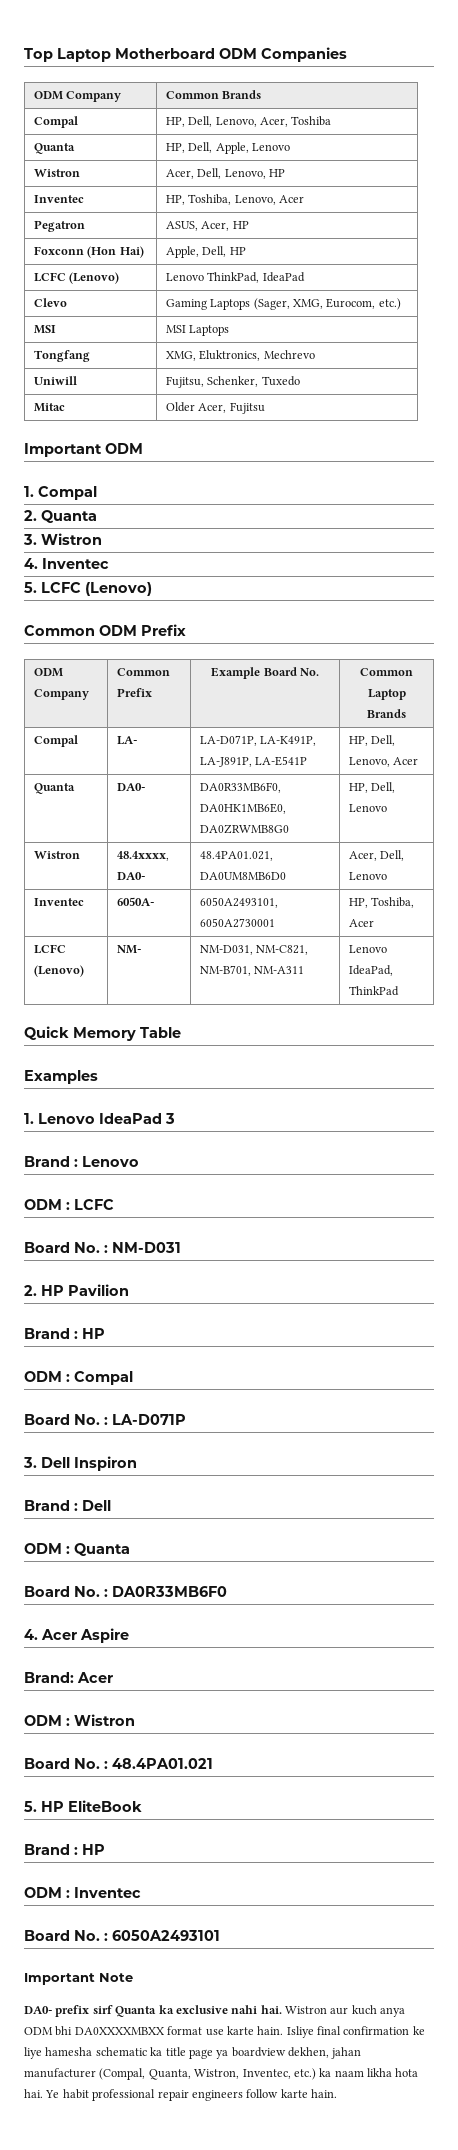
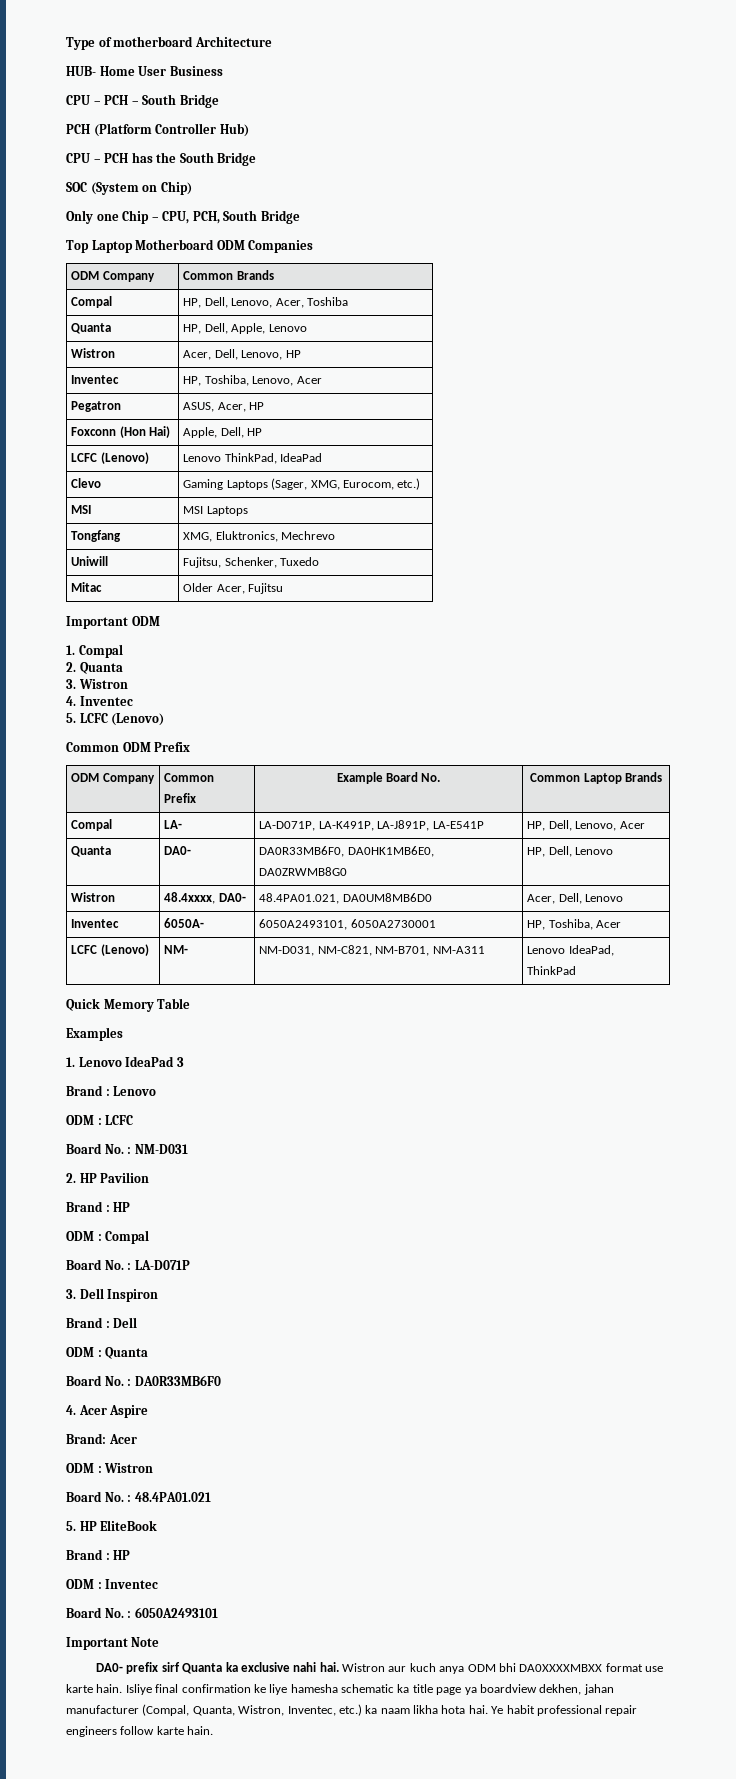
(24, 55) none -> [66,36,272,50] [66,66,223,76] [66,94,219,108] [66,123,249,137] [66,152,257,166] [66,181,192,195] [66,210,300,224] Type of motherboard Architecture // HUB- Home User Business // CPU – PCH – South Bridge // PCH (Platform Controller Hub) // CPU – PCH has the South Bridge // SOC (System on Chip) // Only one Chip – CPU, PCH, South Bridge //

